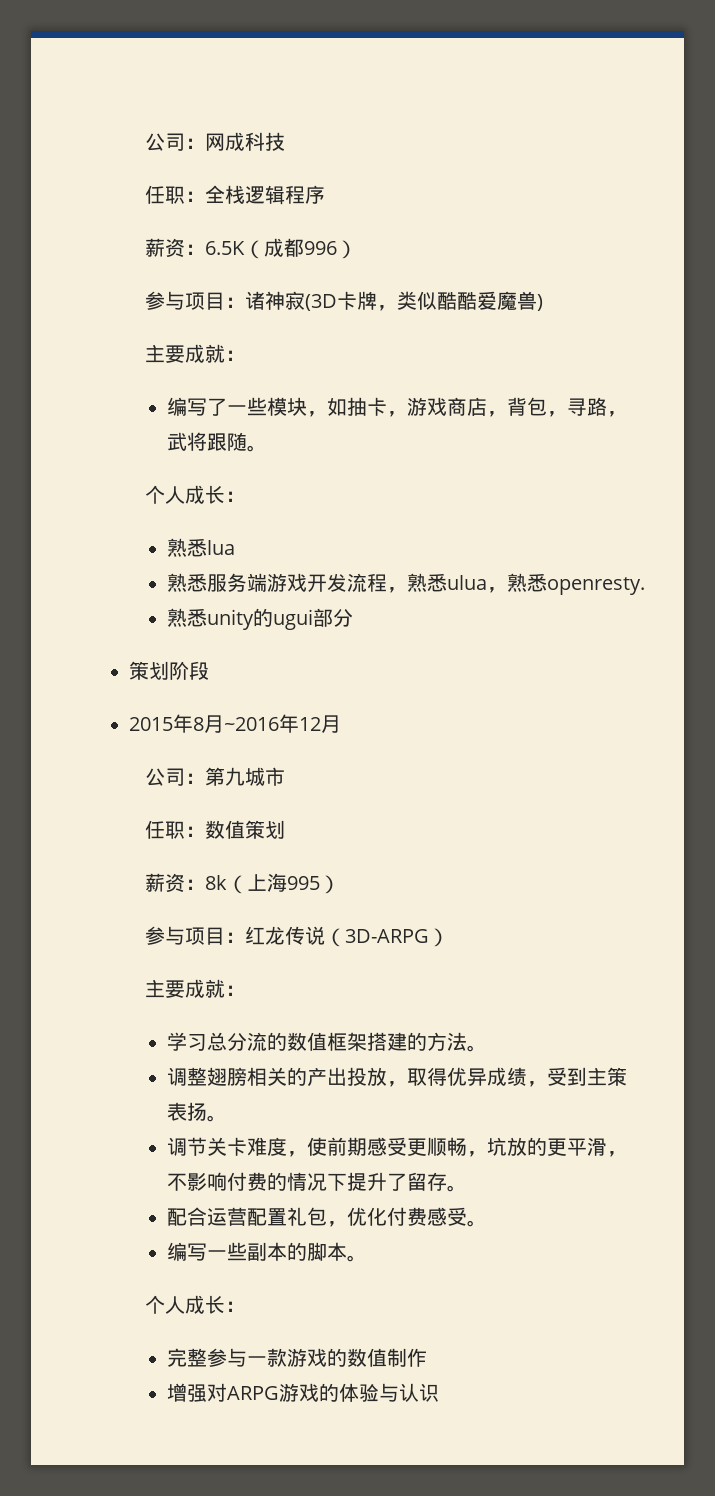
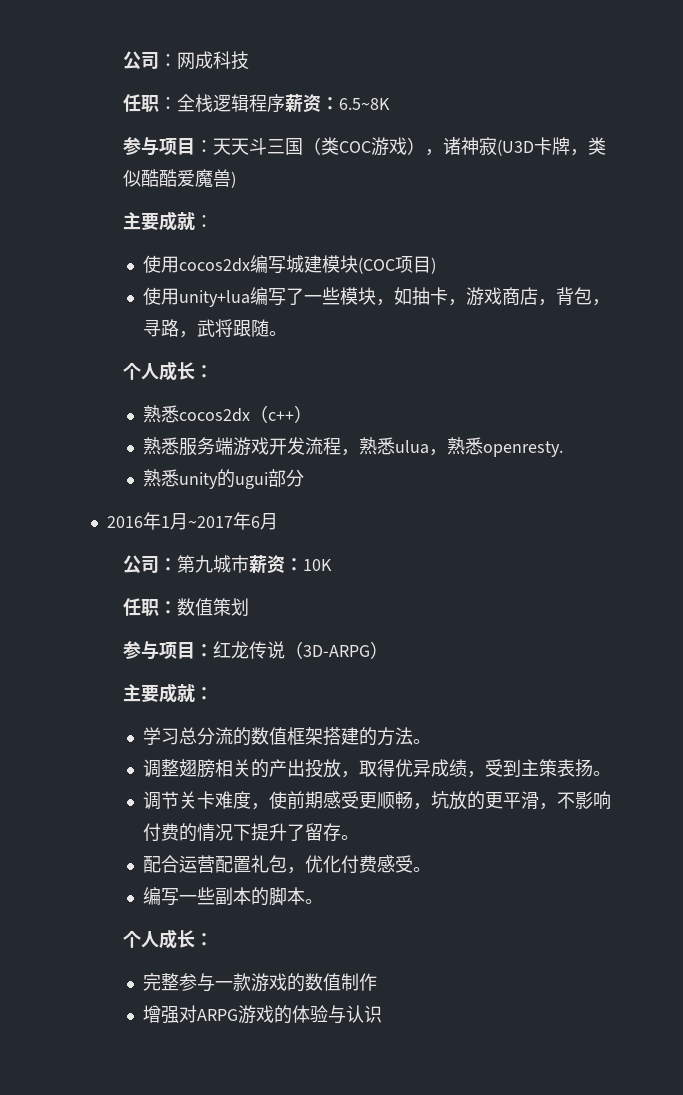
[144,238,357,259] [144,291,337,311] // 薪资：6.5K（成都996） // 参与项目：诸神寂(3D -> [285,94,391,112] [123,137,535,156] 薪资：6.5~8K // 参与项目：天天斗三国（类COC游戏），诸神寂(U3D
(245, 355) none -> [142,255,436,274] [142,287,250,307] 使用cocos2dx编写城建模块(COC项目) // 使用unity+lua
[206,540,235,555] lua -> [178,405,312,423] cocos2dx（c++）
[128,661,209,680] [128,714,321,733] 策划阶段 // 2015年8月~2016年12 -> [107,512,261,530] 2016年1月~2017年6
(285, 776) none -> [249,555,333,573] 薪资：10K
[144,873,340,894] // 薪资：8k（上海995） -> (250, 607) none

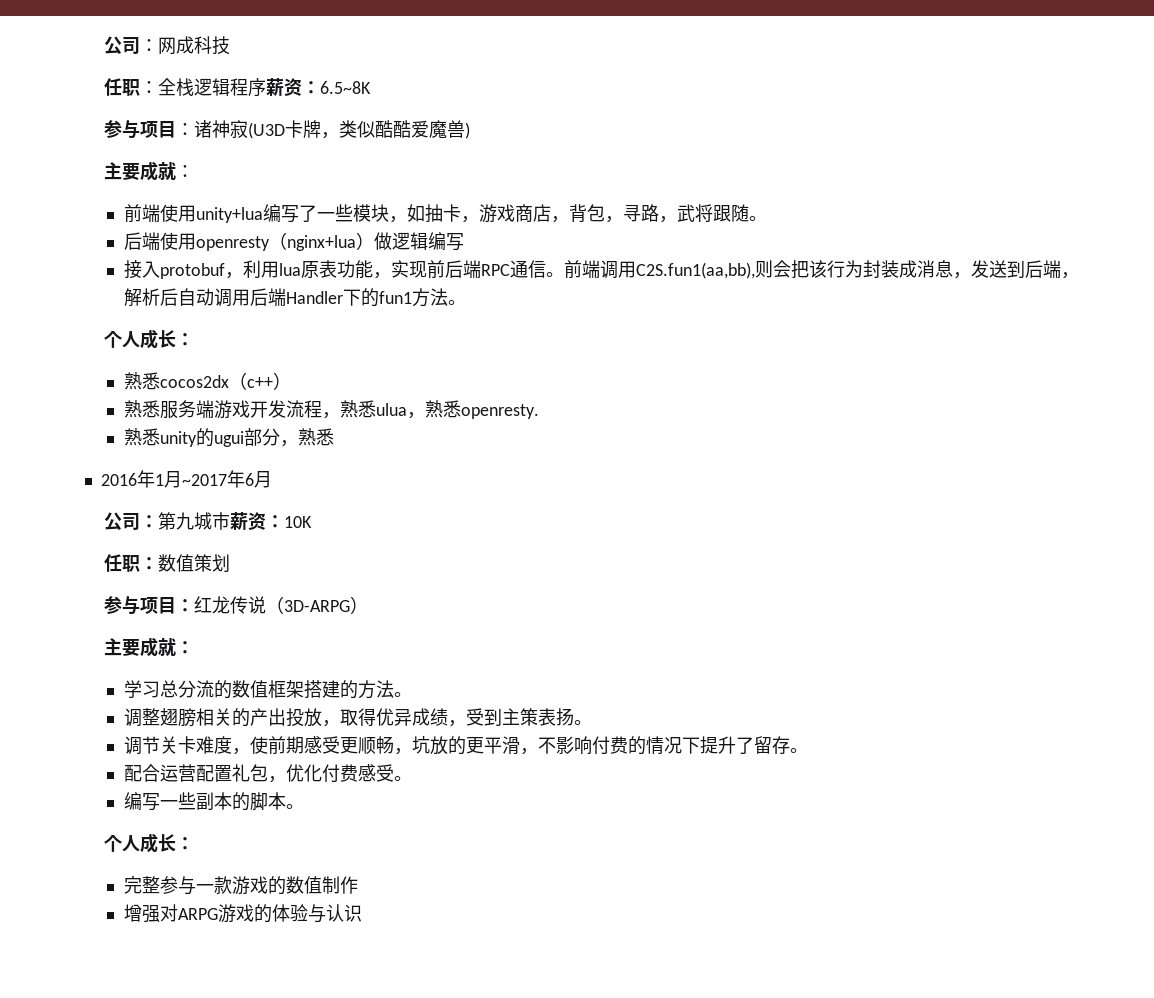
[213,137,444,156] 天天斗三国（类COC游戏）， -> (194, 129) none
[142,255,436,274] 使用cocos2dx编写城建模块(COC项目) // -> [123,204,160,222] 前端
(287, 333) none -> [123,232,464,251] [123,260,1079,279] [123,288,466,307] // 后端使用openresty（nginx+lua）做逻辑编写 // 接入protobuf，利用lua原表功能，实现前后端RPC通信。前端调用C2S.fun1(aa,bb),则会把该行为封装成消息，发送到后端，解析后自动调用后端Handler下的fun1方法。
(304, 478) none -> [279,428,334,447] ，熟悉

